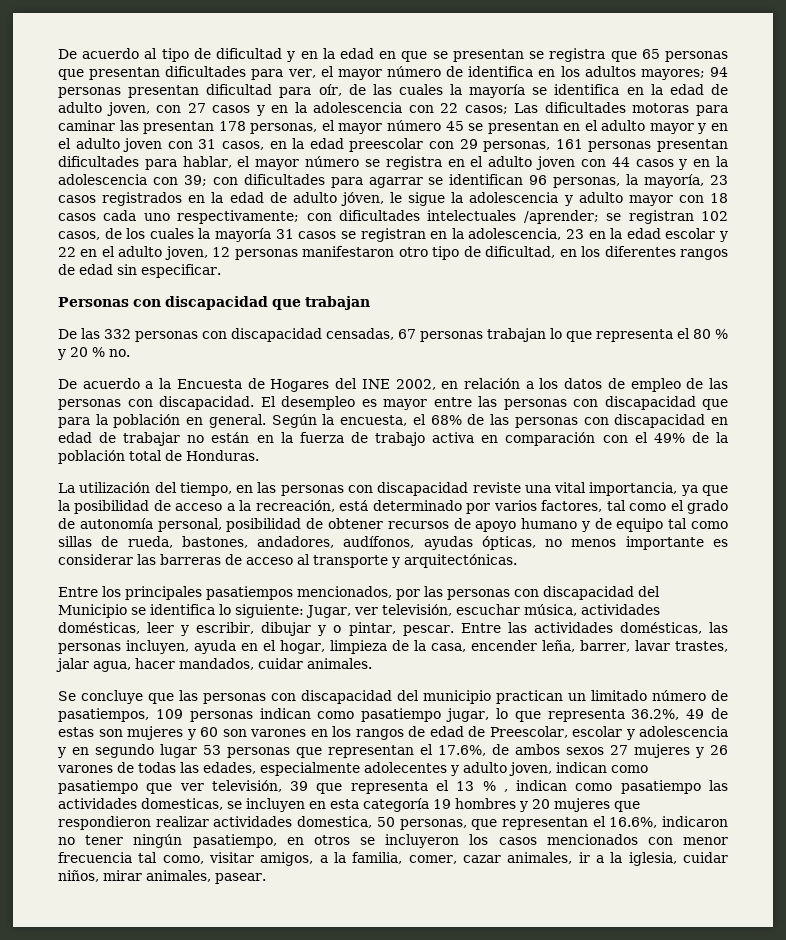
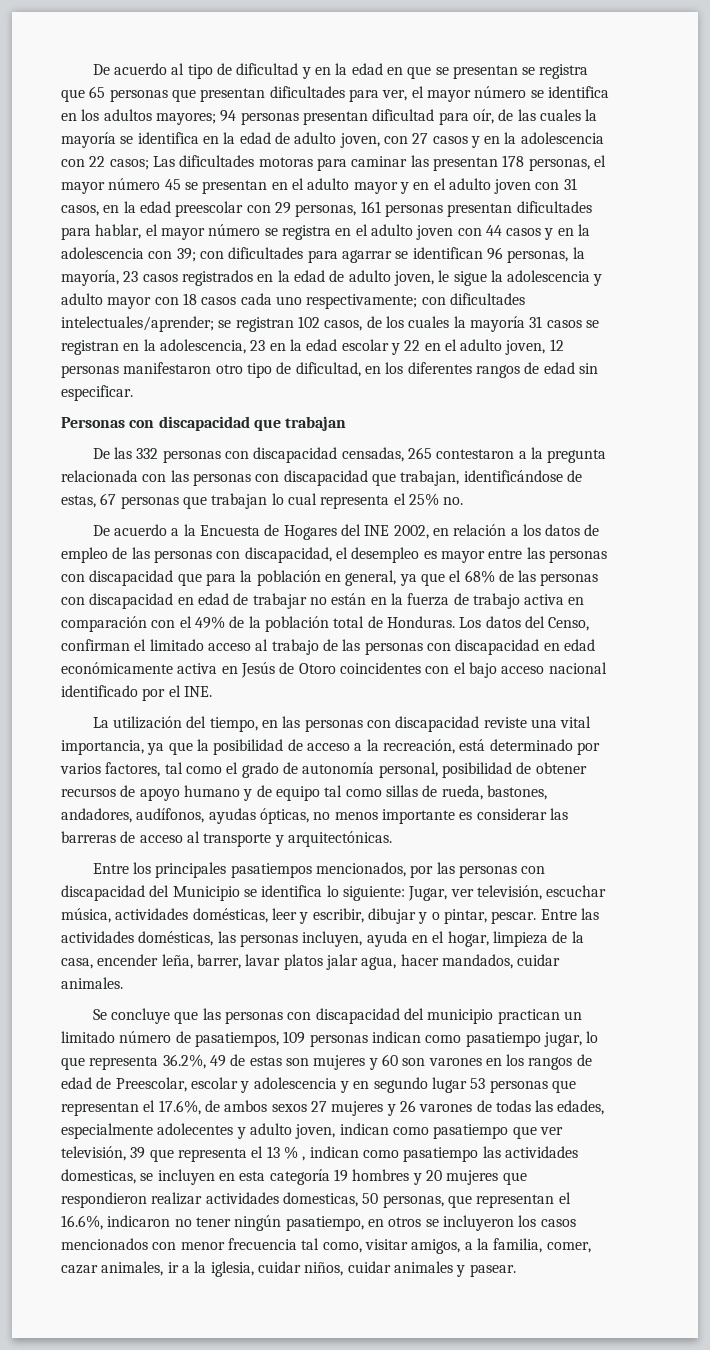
[446,66,464,77] de -> [530,90,544,98] se
[340,192,384,206] jóven, -> [393,271,434,286] joven,
[427,210,599,224] intelectuales /aprender; -> [61,316,214,332] intelectuales/aprender;
(394, 334) none -> [407,447,607,463] [61,470,582,486] [61,495,96,508] 265 contestaron a la pregunta relacionada con las personas con discapacidad que trabajan, identificándose de estas,
(483, 336) none -> [182,496,207,509] que
[566,328,728,342] [57,347,105,360] que representa el 80 % y 20 % -> [287,493,439,509] cual representa el 25%
[159,396,276,410] discapacidad. El -> [244,547,348,563] discapacidad, el
[208,414,408,428] general. Según la encuesta, -> [345,570,445,586] general, ya que
(259, 455) none -> [459,616,590,631] [61,639,595,655] [61,662,607,678] [61,685,212,701] Los datos del Censo, confirman el limitado acceso al trabajo de las personas con discapacidad en edad económicamente activa en Jesús de Otoro coincidentes con el bajo acceso nacional identificado por el INE.
[675,641,728,652] trastes, -> [283,954,323,970] platos
[297,816,373,828] domestica, -> [282,1192,358,1207] domesticas,
[103,870,211,882] mirar animales, -> [347,1261,466,1277] cuidar animales y

